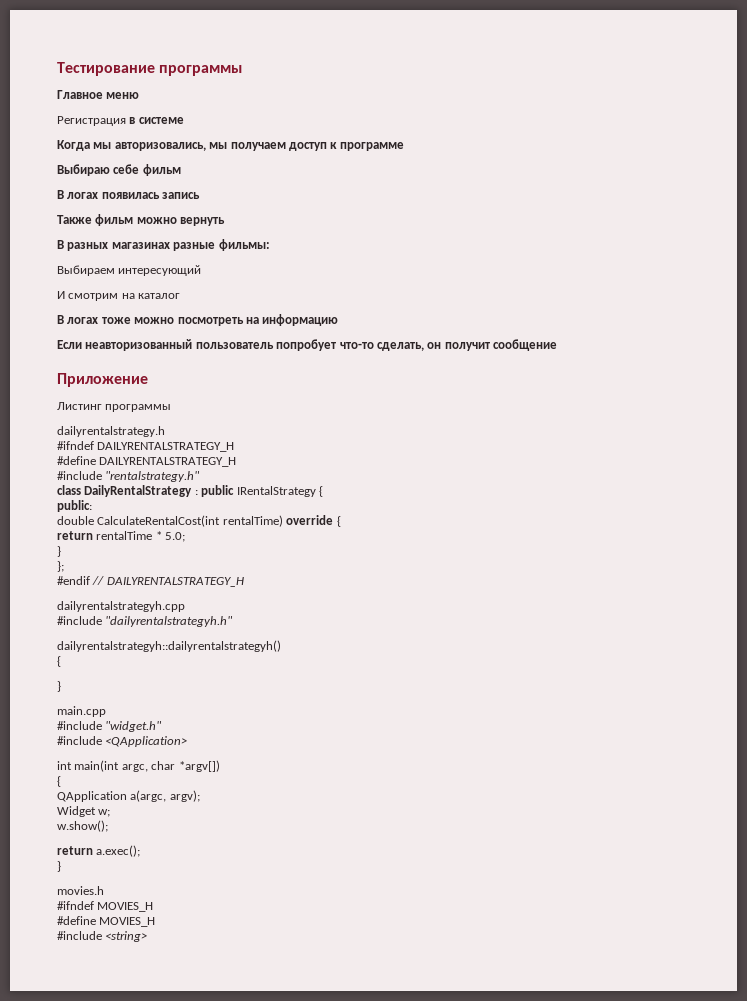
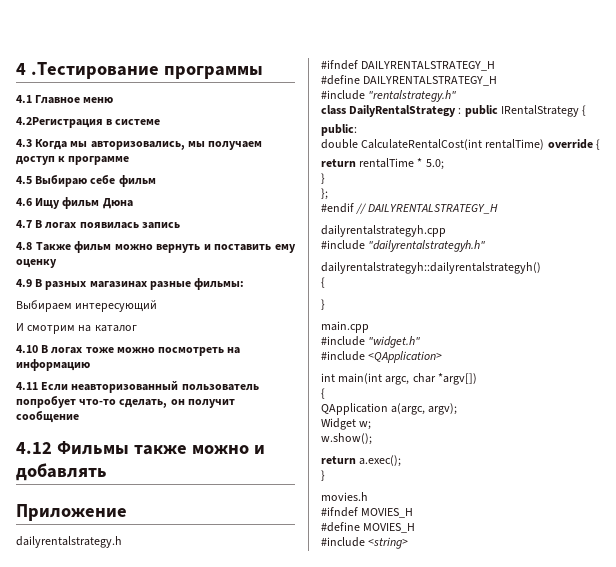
[57,62,243,76] Тестирование программы // -> [16,62,263,79] [16,95,32,103] 4 .Тестирование программы // 4.1
[57,116,126,126] Регистрация -> [16,117,103,128] 4.2Регистрация
(184, 120) none -> [16,139,32,147] 4.3
(404, 146) none -> [16,176,32,184] 4.5
(181, 170) none -> [16,197,133,209] [16,220,32,228] 4.6 Ищу фильм Дюна // 4.7
(201, 195) none -> [16,242,32,250] 4.8
(226, 221) // -> [203,244,297,253] [16,259,57,268] [16,279,32,287] и поставить ему оценку // 4.9
(181, 296) none -> [16,345,38,353] 4.10
(339, 320) none -> [16,382,38,390] 4.11
(557, 345) none -> [16,441,265,455] [16,463,107,481] // 4.12 Фильмы также можно и добавлять
[57,402,172,412] // Листинг программы -> (127, 512) none

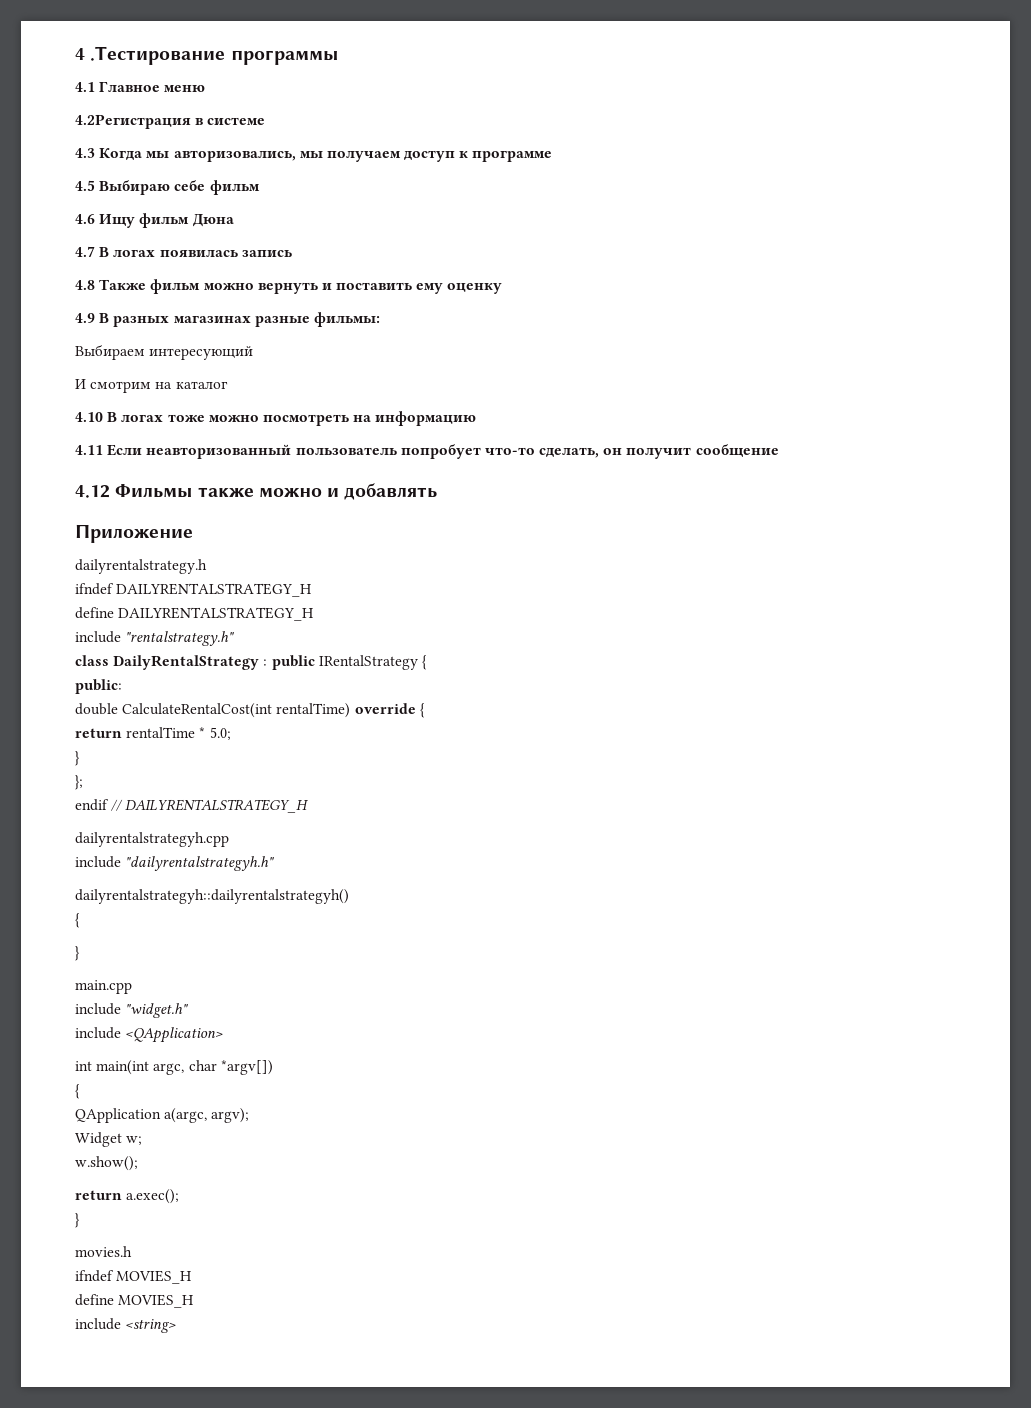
[321,60,496,71] [321,75,498,86] [321,90,365,100] #ifndef DAILYRENTALSTRATEGY_H // #define DAILYRENTALSTRATEGY_H // #include -> [75,583,313,597] [75,607,315,621] [75,631,121,643] ifndef DAILYRENTALSTRATEGY_H // define DAILYRENTALSTRATEGY_H // include
[321,203,354,213] #endif -> [75,799,109,811] endif
[321,240,365,250] #include -> [75,856,121,868] include
[321,336,365,346] #include -> [75,1003,121,1015] include
[321,351,365,361] #include -> [75,1027,121,1039] include
[321,507,414,518] [321,522,416,533] [321,537,365,547] #ifndef MOVIES_H // #define MOVIES_H // #include -> [75,1270,193,1284] [75,1294,195,1308] [75,1318,121,1330] ifndef MOVIES_H // define MOVIES_H // include

